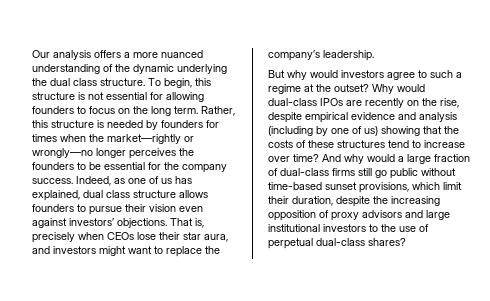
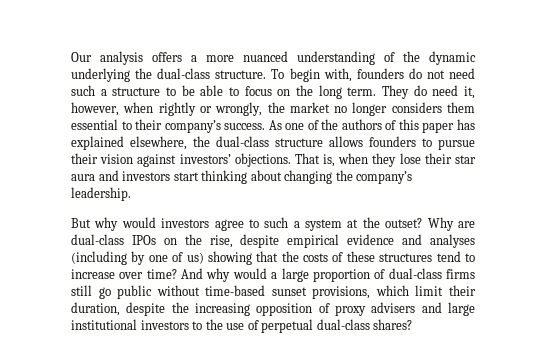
[50,78,211,88] [32,92,204,102] [32,106,74,114] dual class structure. To begin, this structure is not essential for allowing founders -> [157,68,476,82] [71,85,224,96] dual-class structure. To begin with, founders do not need such a structure to be able
[201,106,235,116] [32,120,219,130] [32,134,194,144] [32,148,194,159] [32,162,227,173] [32,176,192,186] [32,190,130,201] Rather, this structure is needed by founders for times when the market—rightly or wrongly—no longer perceives the founders to be essential for the company success. Indeed, as one of us has explained, dual class -> [382,85,476,99] [71,102,476,116] [71,119,476,133] [71,136,269,150] They do need it, however, when rightly or wrongly, the market no longer considers them essential to their company’s success. As one of the authors of this paper has explained elsewhere, the dual-class
[179,206,203,212] even -> (134, 159) none
[32,232,134,243] precisely when CEOs -> [338,153,397,167] when they
[204,234,228,242] aura, -> [71,174,95,181] aura
[99,246,202,257] might want to replace -> [173,170,333,184] start thinking about changing
[268,84,301,94] regime -> [305,219,343,231] system
[397,84,425,92] would -> [457,221,475,228] are
[346,98,404,108] are recently -> (156, 240) none
[419,112,457,122] analysis -> [430,234,476,248] analyses
[434,154,470,162] fraction -> [312,269,370,282] proportion
[362,210,402,218] advisors -> [371,302,416,313] advisers

